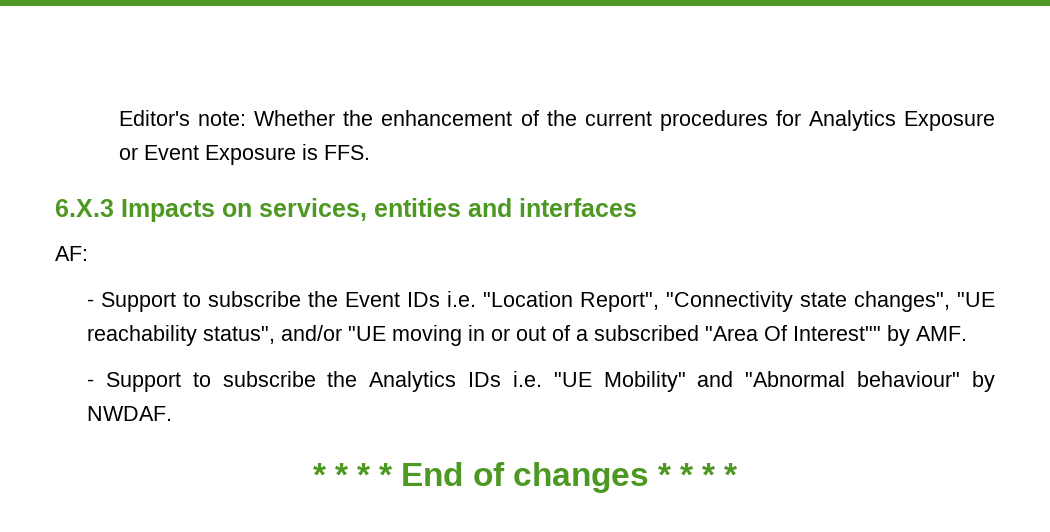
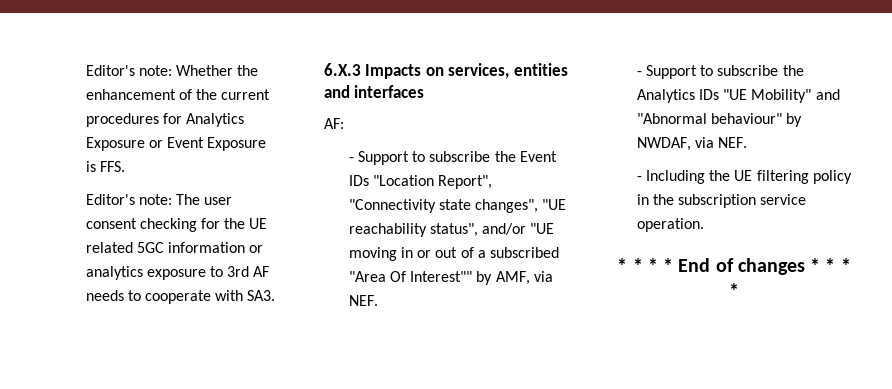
(371, 152) none -> [85,194,233,205] [85,218,268,232] [85,242,264,253] [85,266,270,280] [85,290,276,304] // Editor's note: The user consent checking for the UE related 5GC information or analytics exposure to 3rd AF needs to cooperate with SA3.
[447,291,477,307] i.e. -> (369, 180) none
[916,326,968,341] AMF. -> [495,271,553,285] [348,295,378,306] AMF, via NEF.
[512,371,542,387] i.e. -> (719, 94) none
[87,406,173,421] NWDAF. -> [636,137,748,151] [636,170,852,184] [636,194,807,208] [636,218,704,232] NWDAF, via NEF. // - Including the UE filtering policy in the subscription service operation.

